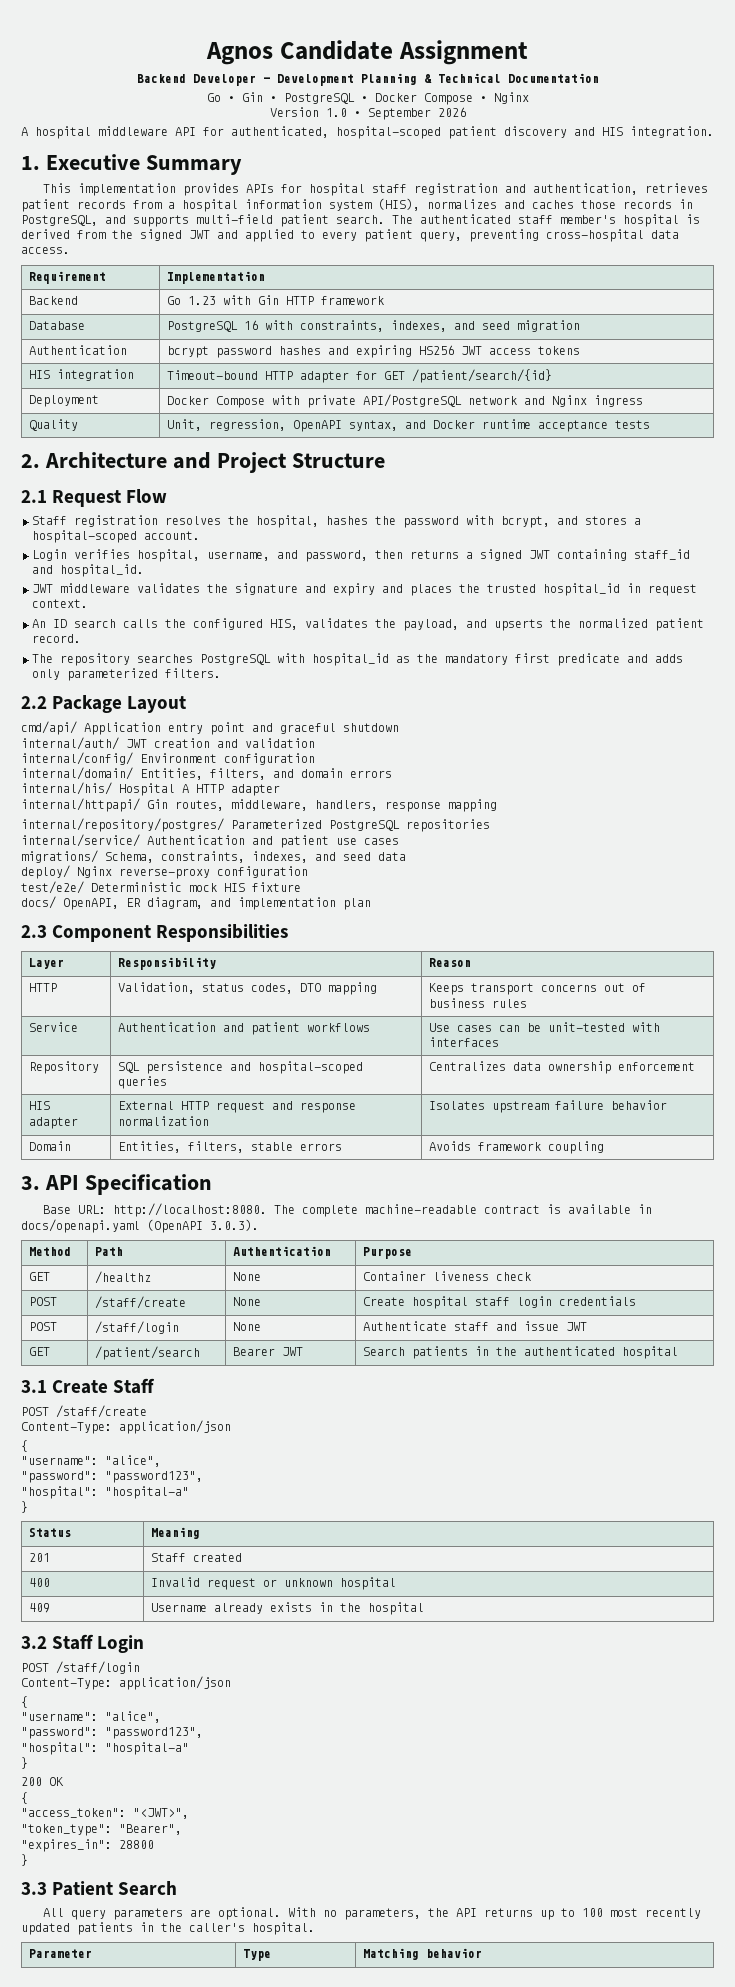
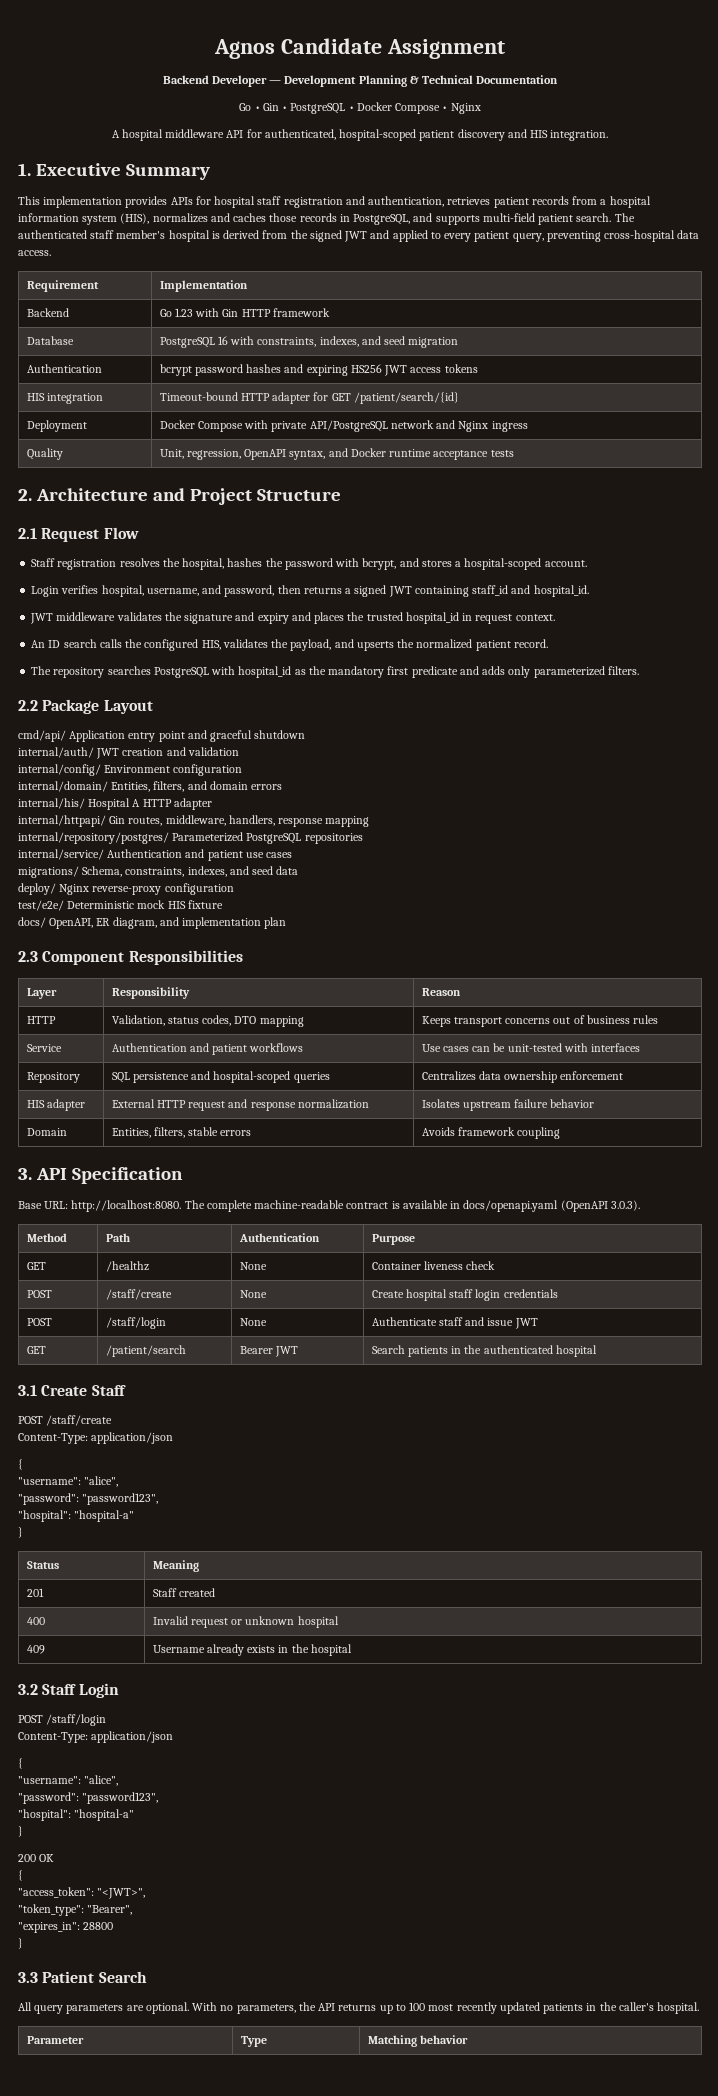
[269,107,466,120] // Version 1.0 • September 2026 -> (481, 108) none

